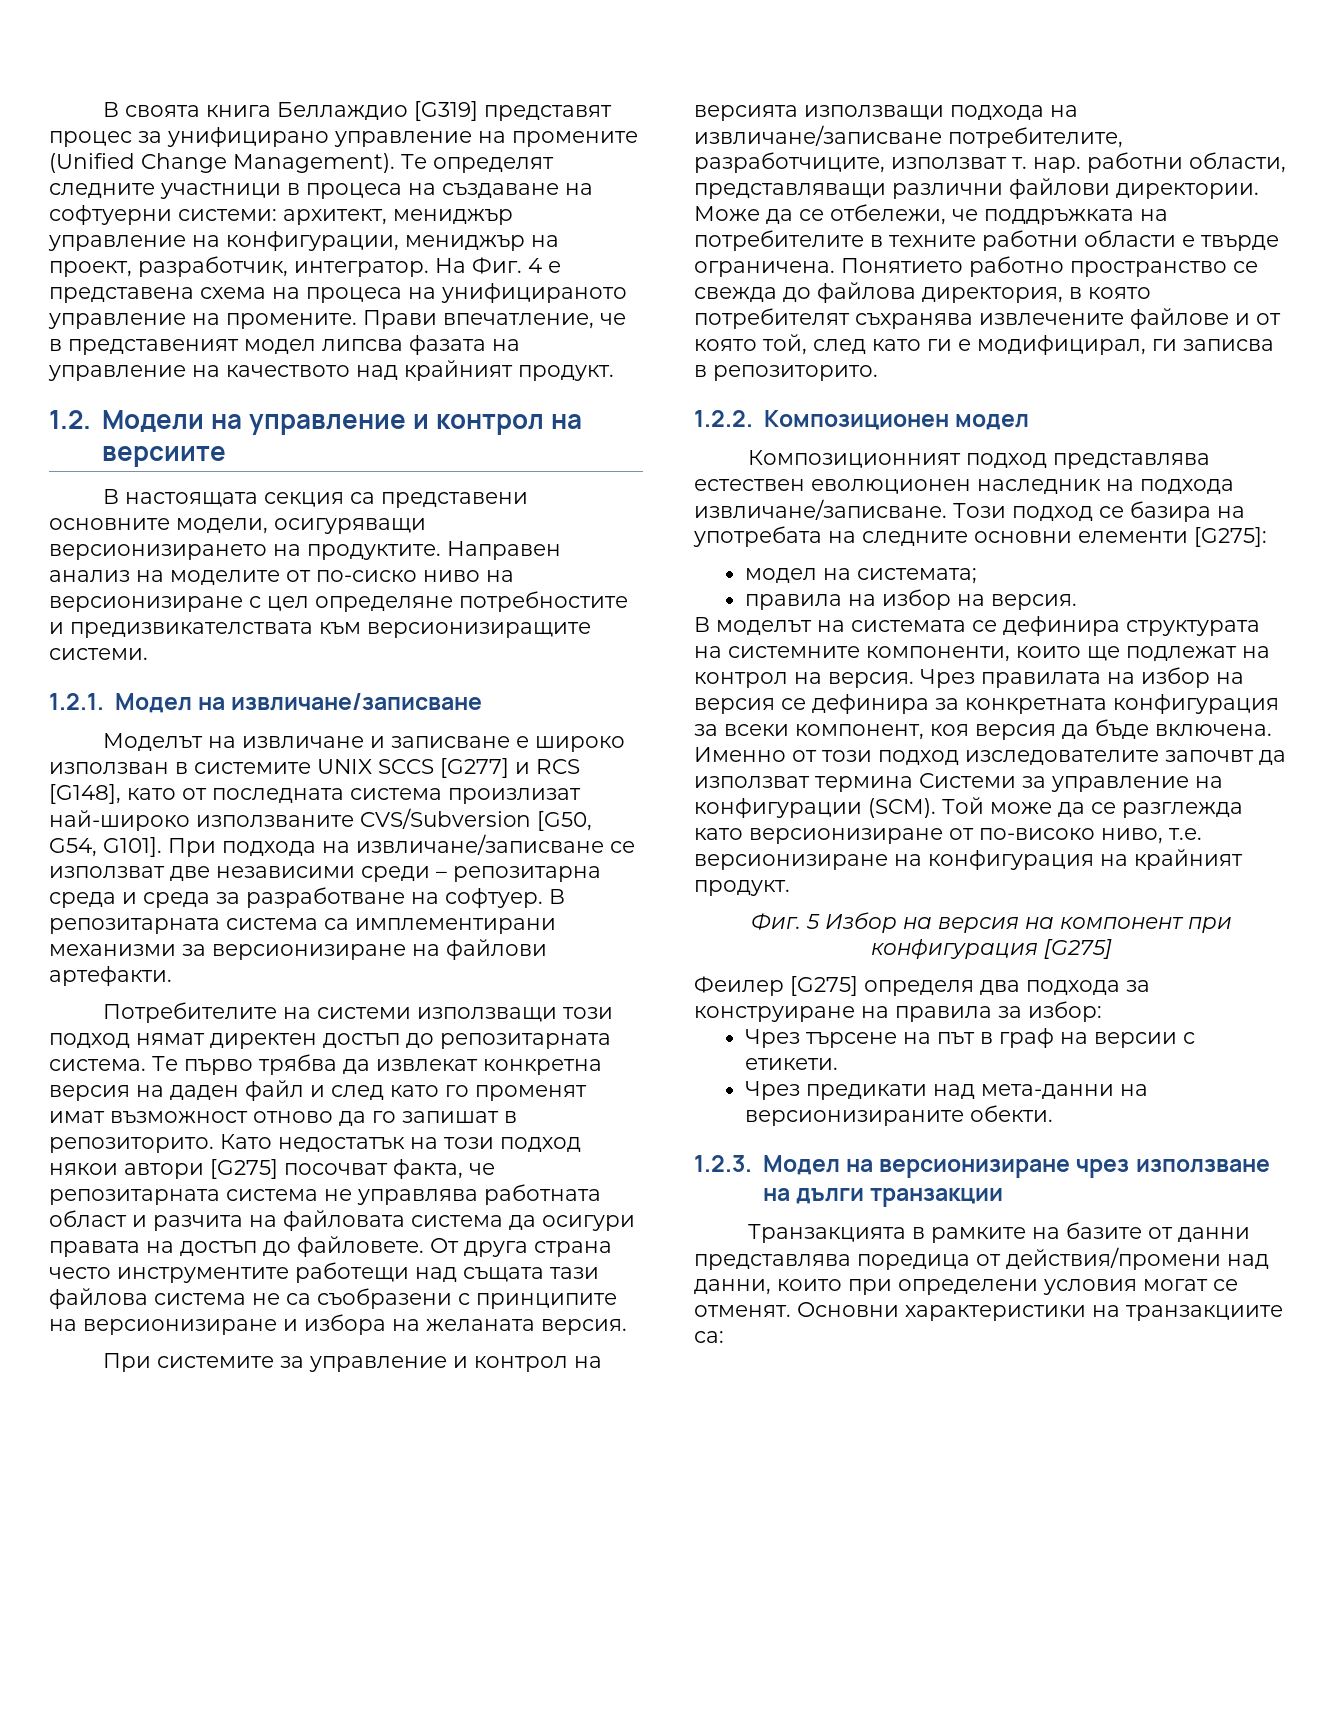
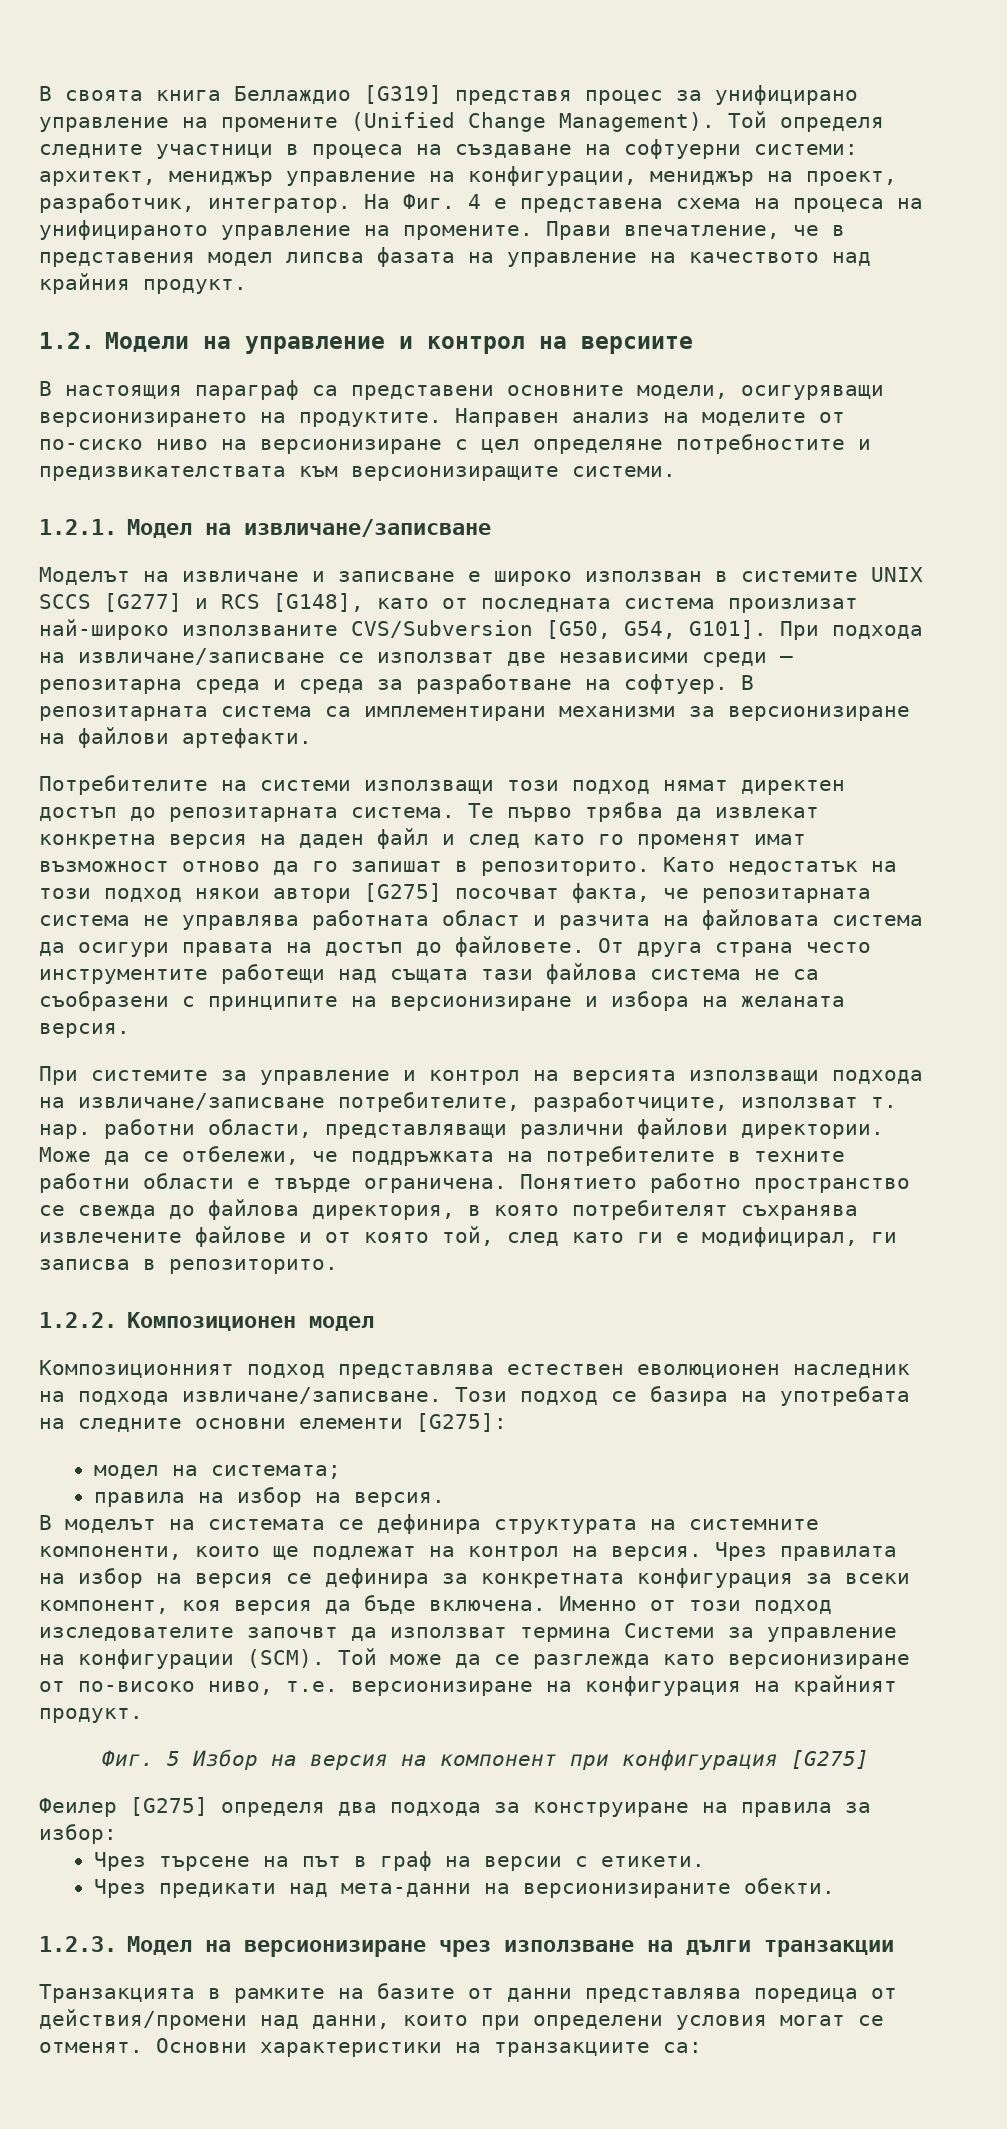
[483,105,612,121] представят -> [455,90,572,105] представя
[401,154,554,173] Те определят -> [728,111,884,132] Той определя
[68,339,239,355] представеният -> [39,252,195,267] представения
[404,360,513,381] крайният -> [39,273,130,294] крайния
[124,492,344,507] настоящата секция -> [65,380,299,400] настоящия параграф

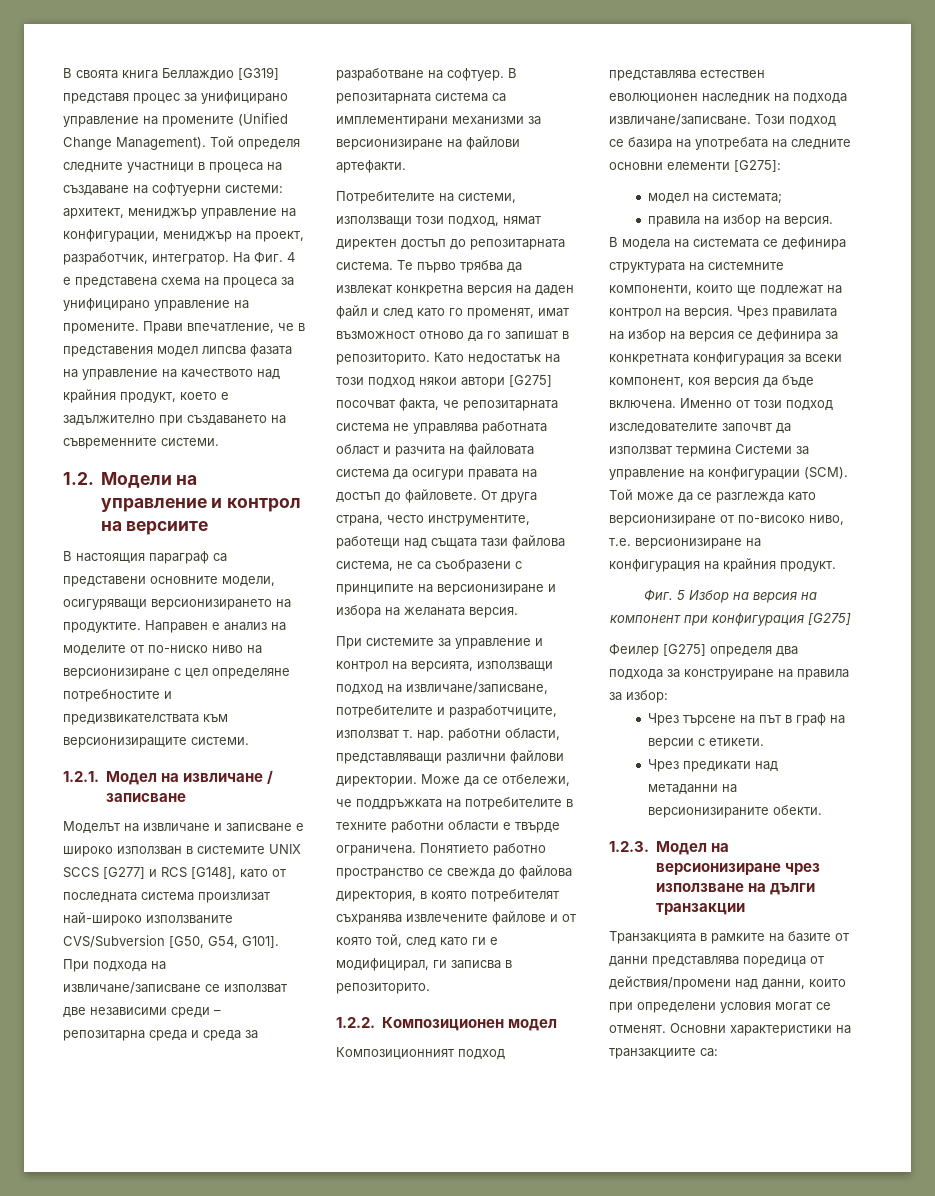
[897,198,923,209] [39,220,208,240] на унифицираното -> [281,277,294,286] [63,298,150,311] за унифицирано
[143,279,247,294] продукт. -> [120,392,229,403] [63,415,286,426] [63,438,219,449] продукт, което е задължително при създаването на съвременните системи.
(559, 417) none -> [212,622,220,630] е
[39,439,143,450] по-сиско -> [148,645,208,653] по-ниско
[244,519,492,537] извличане/записване -> [182,770,273,784] [105,793,186,802] извличане / записване
[260,780,351,791] системи -> [458,193,516,203] системи,
[572,780,650,794] подход -> [448,216,499,227] подход,
[637,834,741,849] променят -> [467,308,534,319] променят,
[715,942,871,957] [39,969,208,984] страна често инструментите -> [336,515,530,526] страна, често инструментите,
[650,969,741,980] система -> [336,561,393,571] система,
[572,1070,923,1085] [39,1092,520,1112] версията използващи подхода на извличане/записване потребителите, -> [411,661,553,672] [336,682,548,695] [336,705,445,718] версията, използващи подход на извличане/записване, потребителите и
[65,1519,156,1533] моделът -> [622,239,670,250] модела
[793,1675,897,1696] крайният -> [723,558,776,572] крайния
[340,1883,471,1897] мета-данни -> [647,784,718,795] метаданни

